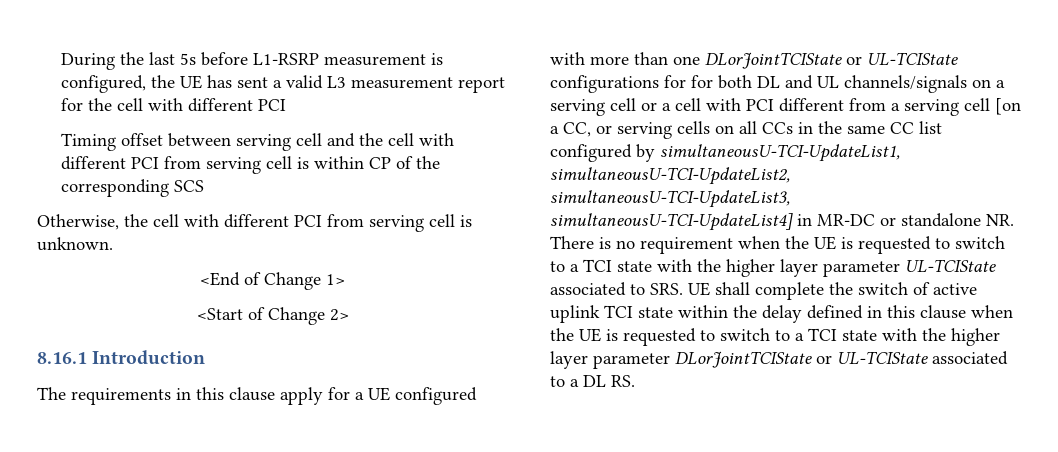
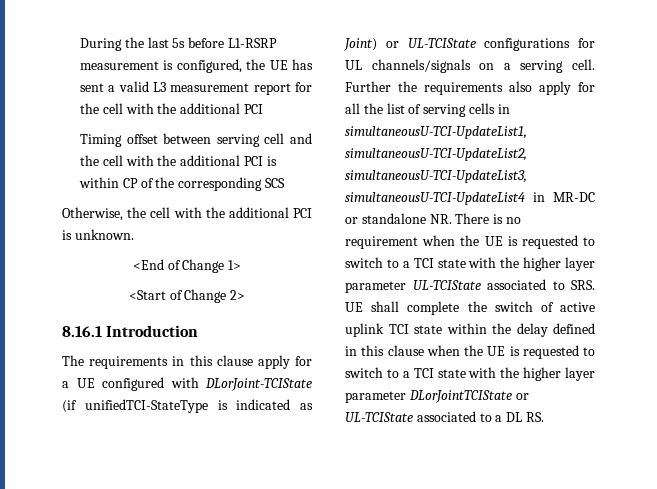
[188,98,254,112] different -> [157,103,241,114] the additional
[61,156,293,174] different PCI from serving cell -> [157,155,263,166] the additional PCI
[224,214,455,232] different PCI from serving cell -> [205,207,312,218] the additional PCI
[590,52,958,69] [550,75,813,93] more than one DLorJointTCIState or UL-TCIState configurations for for both DL and -> [205,378,312,391] [62,399,313,413] [344,38,595,51] DLorJoint-TCIState (if unifiedTCI-StateType is indicated as Joint) or UL-TCIState configurations for
[610,98,1021,116] [550,121,942,139] [550,144,655,162] cell or a cell with PCI different from a serving cell [on a CC, or serving cells on all CCs in the same CC list configured by -> [572,59,595,70] [345,81,595,95] [345,103,510,117] cell. Further the requirements also apply for all the list of serving cells in
[550,213,793,231] simultaneousU-TCI-UpdateList4] -> [345,192,525,205] simultaneousU-TCI-UpdateList4

